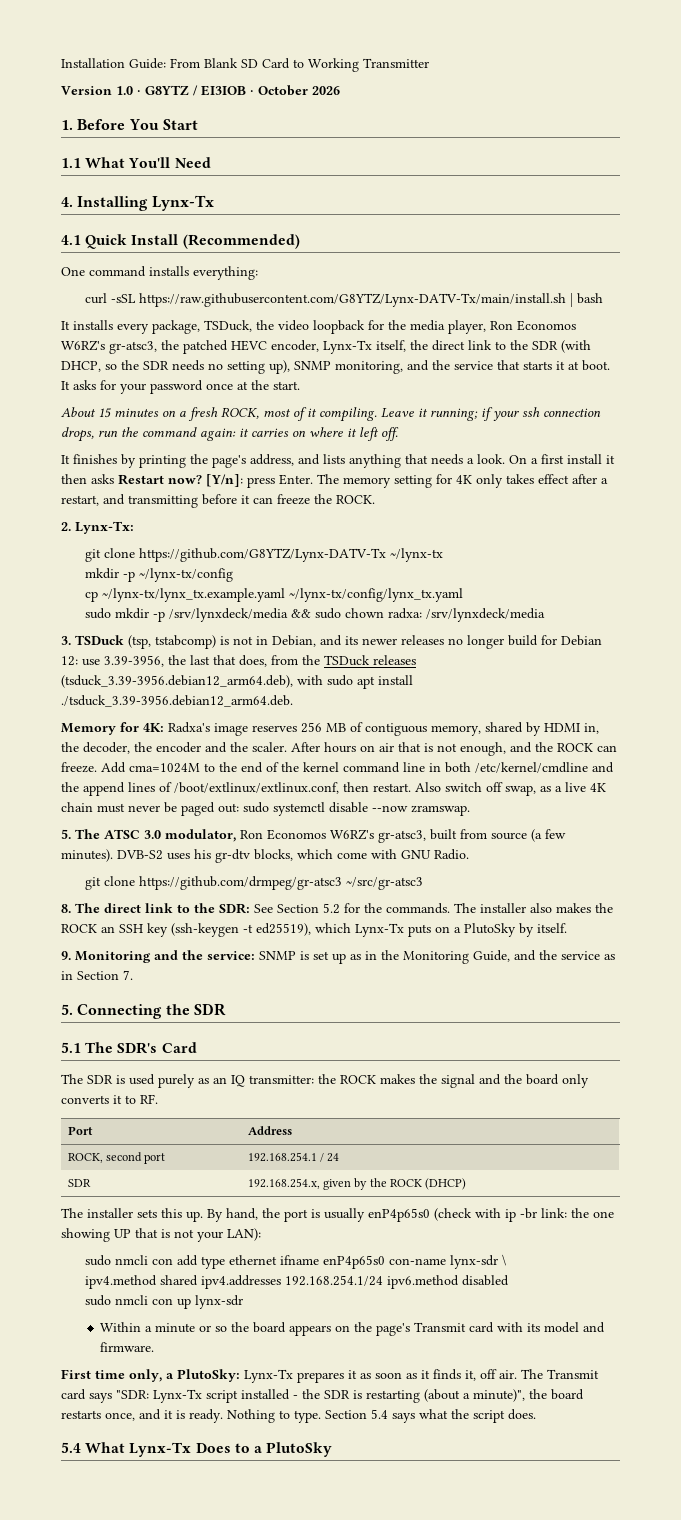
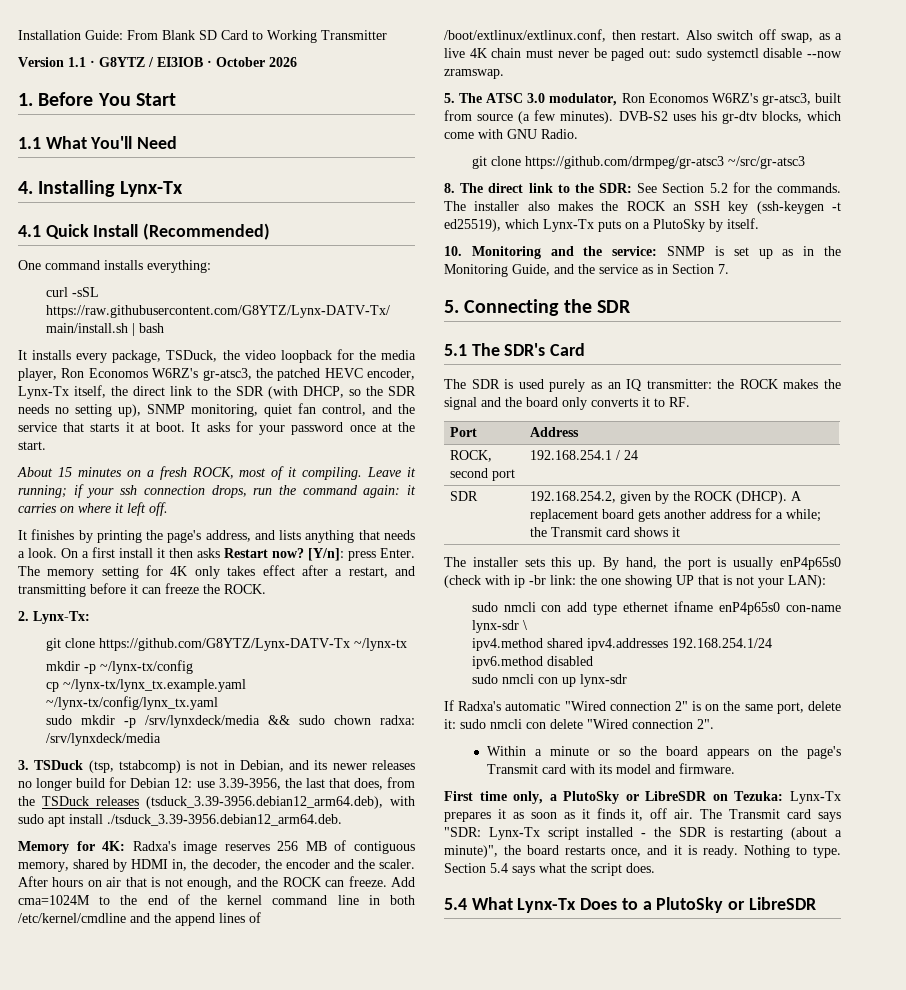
[116,86,133,95] 1.0 -> [68,57,86,67] 1.1
(403, 367) none -> [264,403,366,417] quiet fan control,
[61,951,71,960] 9. -> [444,246,462,256] 10.
[247,1178,320,1189] 192.168.254.x, -> [529,491,616,503] 192.168.254.2,
[425,1178,467,1190] (DHCP) -> [735,491,802,504] [529,508,821,522] [529,527,680,537] (DHCP). A replacement board gets another address for a while; the Transmit card shows it
(243, 1302) none -> [444,700,841,714] [444,719,714,729] // If Radxa's automatic "Wired connection 2" is on the same port, delete it: sudo nmcli con delete "Wired connection 2".
[177,1369,240,1382] PlutoSky: -> [563,791,784,804] PlutoSky or LibreSDR on Tezuka:
(333, 1449) none -> [728,897,816,910] or LibreSDR

